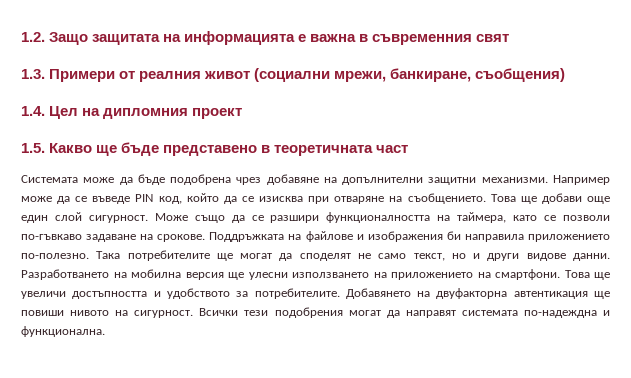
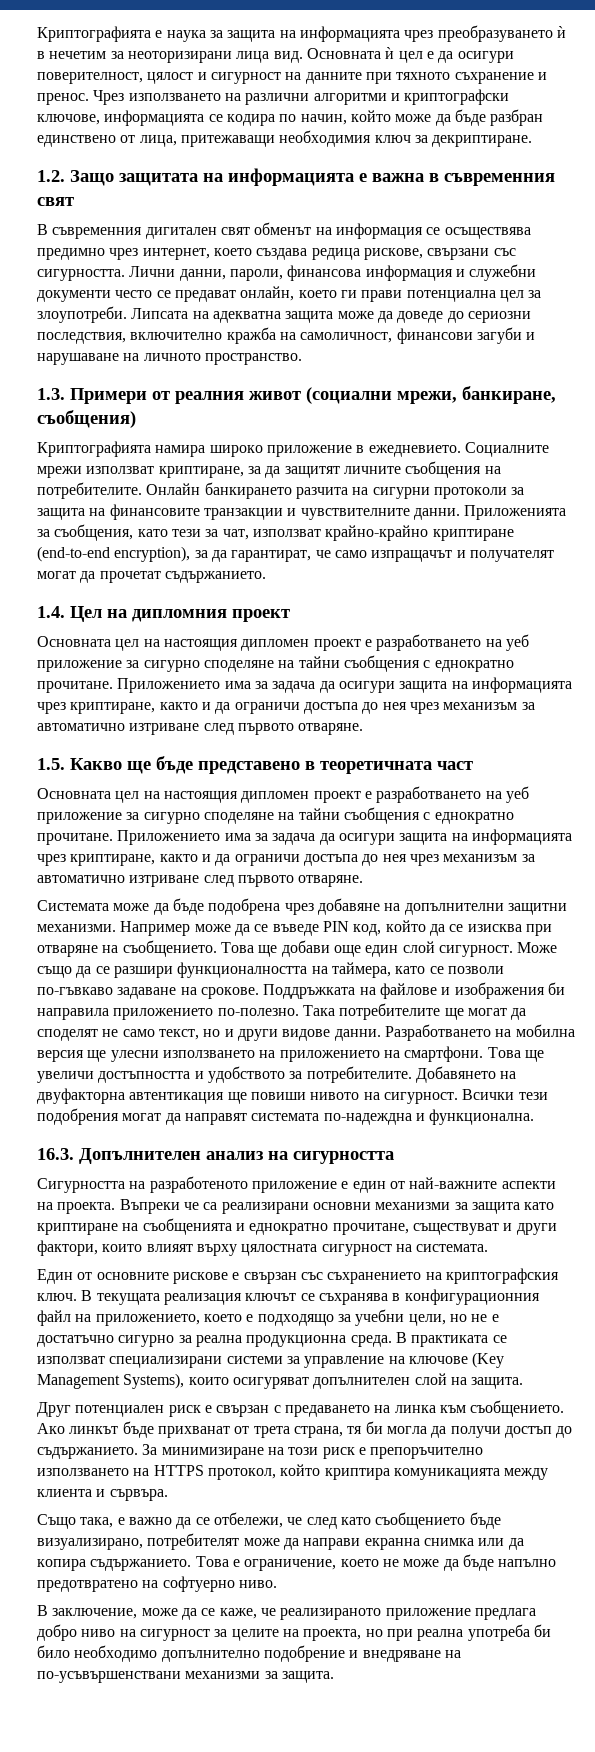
(21, 37) none -> [37,25,566,42] [37,47,514,63] [37,72,547,84] [37,89,510,105] [37,109,544,126] [37,130,533,147] Криптографията е наука за защита на информацията чрез преобразуването ѝ в нечетим за неоторизирани лица вид. Основната ѝ цел е да осигури поверителност, цялост и сигурност на данните при тяхното съхранение и пренос. Чрез използването на различни алгоритми и криптографски ключове, информацията се кодира по начин, който може да бъде разбран единствено от лица, притежаващи необходимия ключ за декриптиране. //
(510, 38) none -> [37,222,531,239] [37,248,516,260] [37,264,537,281] [37,286,542,302] [37,306,531,323] [37,327,536,344] [37,353,302,365] // В съвременния дигитален свят обменът на информация се осъществява предимно чрез интернет, което създава редица рискове, свързани със сигурността. Лични данни, пароли, финансова информация и служебни документи често се предават онлайн, което ги прави потенциална цел за злоупотреби. Липсата на адекватна защита може да доведе до сериозни последствия, включително кражба на самоличност, финансови загуби и нарушаване на личното пространство.
(566, 75) none -> [37,441,549,457] [37,461,501,478] [37,482,525,499] [37,504,567,520] [37,524,514,541] [37,546,554,562] [37,571,266,583] // Криптографията намира широко приложение в ежедневието. Социалните мрежи използват криптиране, за да защитят личните съобщения на потребителите. Онлайн банкирането разчита на сигурни протоколи за защита на финансовите транзакции и чувствителните данни. Приложенията за съобщения, като тези за чат, използват крайно-крайно криптиране (end-to-end encryption), за да гарантират, че само изпращачът и получателят могат да прочетат съдържанието.
(243, 113) none -> [37,634,529,651] [37,655,514,672] [37,677,572,693] [37,702,535,714] [37,723,364,735] // Основната цел на настоящия дипломен проект е разработването на уеб приложение за сигурно споделяне на тайни съобщения с еднократно прочитане. Приложението има за задача да осигури защита на информацията чрез криптиране, както и да ограничи достъпа до нея чрез механизъм за автоматично изтриване след първото отваряне.
(409, 149) none -> [37,786,529,803] [37,807,514,824] [37,829,572,845] [37,854,535,866] [37,875,364,887] // Основната цел на настоящия дипломен проект е разработването на уеб приложение за сигурно споделяне на тайни съобщения с еднократно прочитане. Приложението има за задача да осигури защита на информацията чрез криптиране, както и да ограничи достъпа до нея чрез механизъм за автоматично изтриване след първото отваряне.
(105, 331) none -> [37,1148,394,1164] [37,1176,556,1193] [37,1199,555,1214] [37,1218,557,1235] [37,1240,489,1256] [37,1268,559,1284] [37,1289,540,1305] [37,1309,499,1326] [37,1332,507,1347] [37,1352,505,1368] [37,1373,524,1389] [37,1400,565,1417] [37,1421,573,1438] [37,1444,484,1459] [37,1464,549,1480] [37,1489,168,1501] [37,1512,501,1529] [37,1533,524,1550] [37,1554,557,1571] [37,1576,277,1592] [37,1605,536,1620] [37,1624,551,1641] [37,1645,461,1662] [37,1671,334,1683] // 16.3. Допълнителен анализ на сигурността // Сигурността на разработеното приложение е един от най-важните аспекти на проекта. Въпреки че са реализирани основни механизми за защита като криптиране на съобщенията и еднократно прочитане, съществуват и други фактори, които влияят върху цялостната сигурност на системата. // Един от основните рискове е свързан със съхранението на криптографския ключ. В текущата реализация ключът се съхранява в конфигурационния файл на приложението, което е подходящо за учебни цели, но не е достатъчно сигурно за реална продукционна среда. В практиката се използват специализирани системи за управление на ключове (Key Management Systems), които осигуряват допълнителен слой на защита. // Друг потенциален риск е свързан с предаването на линка към съобщението. Ако линкът бъде прихванат от трета страна, тя би могла да получи достъп до съдържанието. За минимизиране на този риск е препоръчително използването на HTTPS протокол, който криптира комуникацията между клиента и сървъра. // Също така, е важно да се отбележи, че след като съобщението бъде визуализирано, потребителят може да направи екранна снимка или да копира съдържанието. Това е ограничение, което не може да бъде напълно предотвратено на софтуерно ниво. // В заключение, може да се каже, че реализираното приложение предлага добро ниво на сигурност за целите на проекта, но при реална употреба би било необходимо допълнително подобрение и внедряване на по-усъвършенствани механизми за защита.

